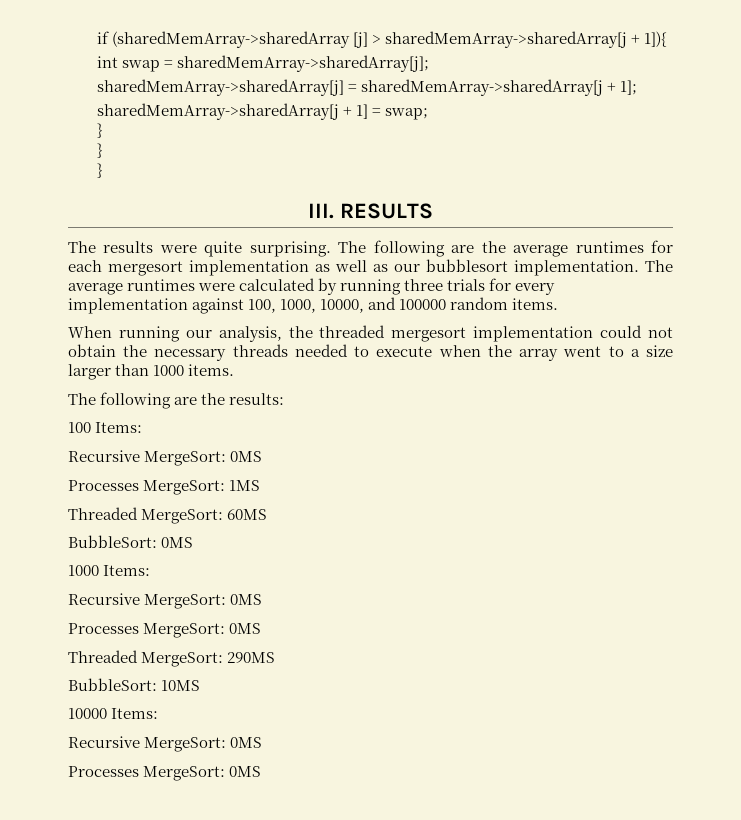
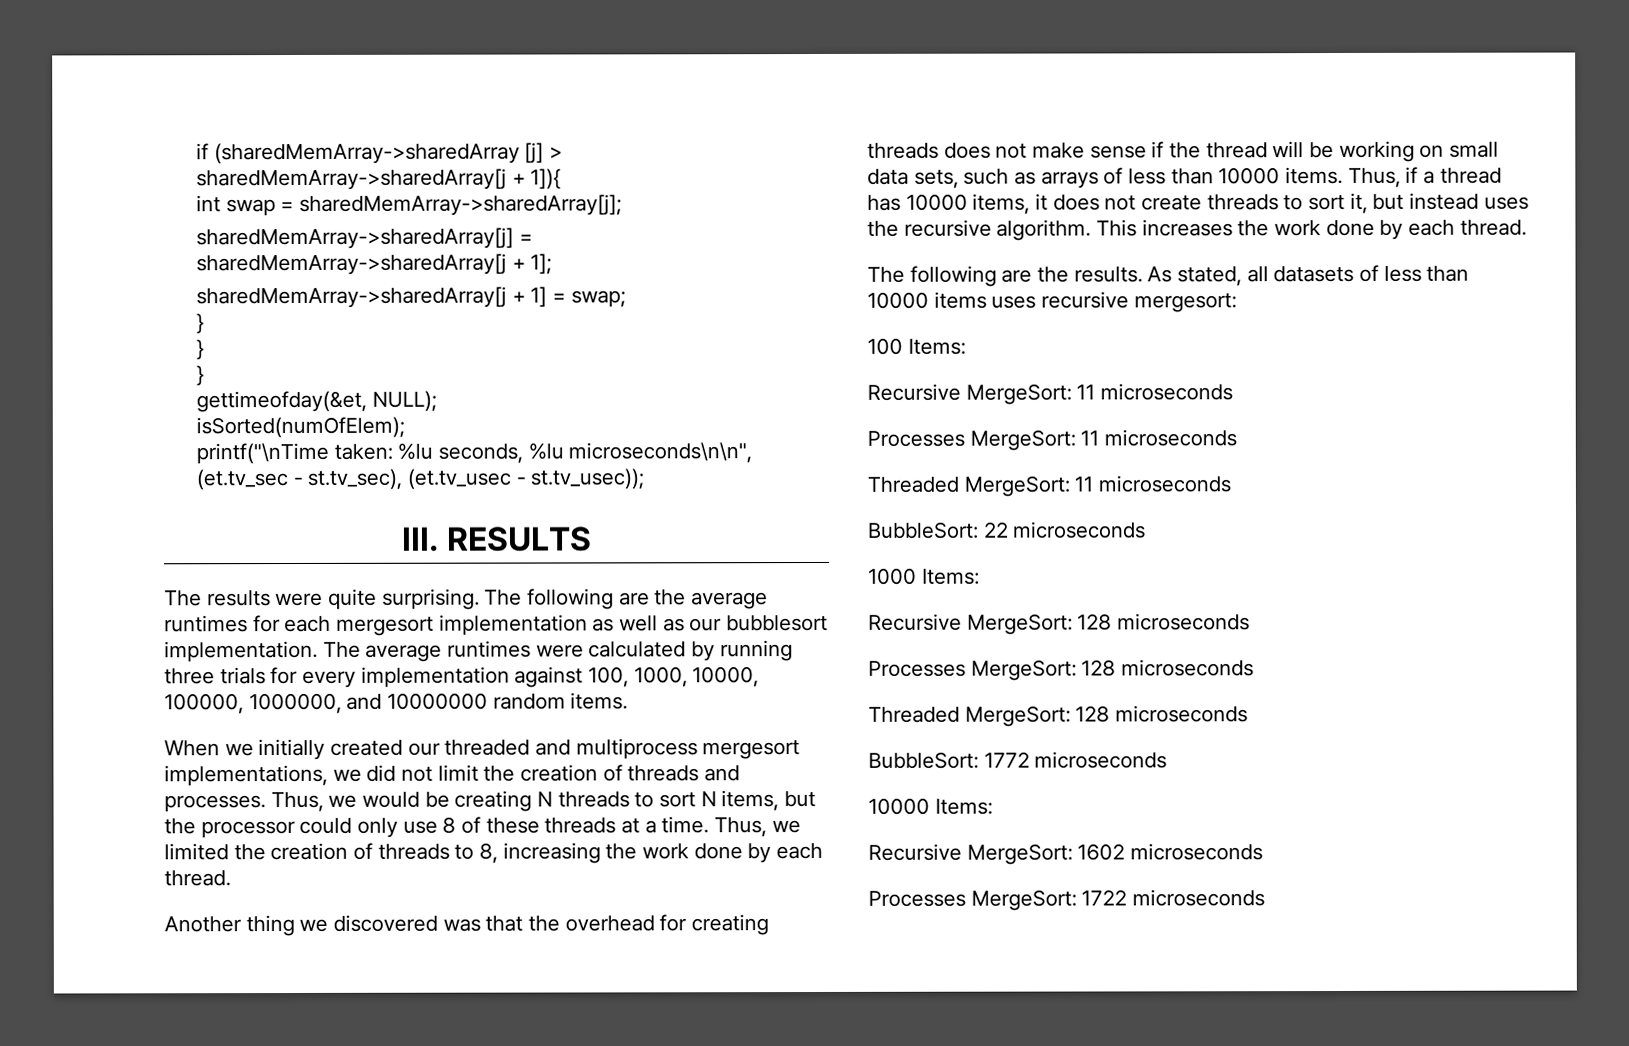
(103, 170) none -> [196,390,437,413] [196,416,406,439] [196,442,753,465] [196,468,645,491] // gettimeofday(&et, NULL); // isSorted(numOfElem); // printf("\nTime taken: %lu seconds, %lu microseconds\n\n", (et.tv_sec - st.tv_sec), (et.tv_usec - st.tv_usec));
[368,297,447,310] and 100000 -> [164,692,489,715] 100000, 1000000, and 10000000
[118,325,674,342] [68,344,674,361] [68,364,235,380] [68,392,285,409] running our analysis, the threaded mergesort implementation could not obtain the necessary threads needed to execute when the array went to a size larger than 1000 items. // The following are the results: -> [224,738,801,761] [164,764,741,787] [164,790,817,813] [164,816,801,839] [164,842,824,864] [164,870,231,887] [164,914,770,937] [867,140,1500,162] [867,166,1502,189] [867,192,1529,215] [867,219,1527,241] [867,264,1470,287] [867,291,1237,313] we initially created our threaded and multiprocess mergesort implementations, we did not limit the creation of threads and processes. Thus, we would be creating N threads to sort N items, but the processor could only use 8 of these threads at a time. Thus, we limited the creation of threads to 8, increasing the work done by each thread. // Another thing we discovered was that the overhead for creating threads does not make sense if the thread will be working on small data sets, such as arrays of less than 10000 items. Thus, if a thread has 10000 items, it does not create threads to sort it, but instead uses the recursive algorithm. This increases the work done by each thread. // The following are the results. As stated, all datasets of less than 10000 items uses recursive mergesort:
[230,451,263,462] [68,480,261,495] [68,507,268,524] [68,535,194,548] 0MS // Processes MergeSort: 1MS // Threaded MergeSort: 60MS // BubbleSort: 0MS -> [1076,383,1234,401] [867,429,1238,451] [867,475,1232,497] [867,521,1147,539] 11 microseconds // Processes MergeSort: 11 microseconds // Threaded MergeSort: 11 microseconds // BubbleSort: 22 microseconds
[230,594,263,605] [68,623,262,638] [68,650,276,667] [68,678,201,691] 0MS // Processes MergeSort: 0MS // Threaded MergeSort: 290MS // BubbleSort: 10MS -> [1077,613,1251,631] [868,659,1255,681] [868,705,1249,727] [868,751,1168,769] 128 microseconds // Processes MergeSort: 128 microseconds // Threaded MergeSort: 128 microseconds // BubbleSort: 1772 microseconds
[230,737,263,748] [68,766,262,781] 0MS // Processes MergeSort: 0MS -> [1077,843,1264,861] [868,889,1266,911] 1602 microseconds // Processes MergeSort: 1722 microseconds

